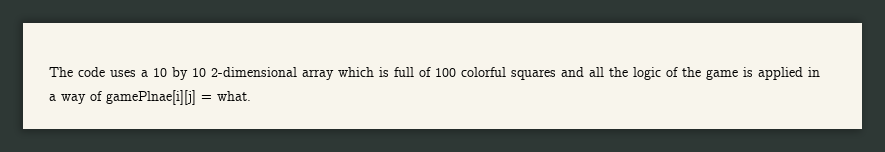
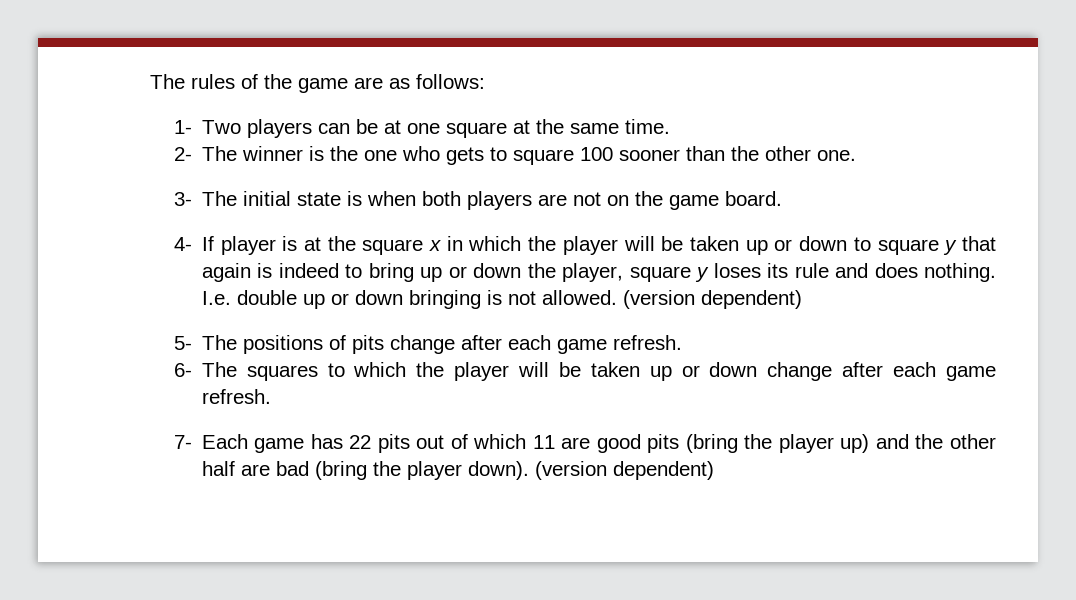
[49,67,820,80] [49,90,251,105] The code uses a 10 by 10 2-dimensional array which is full of 100 colorful squares and all the logic of the game is applied in a way of gamePlnae[i][j] = what. -> [150,74,485,93] [173,119,670,138] [173,146,856,165] [173,191,782,210] [173,236,997,255] [201,263,996,282] [201,290,802,309] [173,335,682,354] [173,362,996,381] [201,389,271,404] [173,434,996,453] [201,461,714,480] The rules of the game are as follows: // 1- Two players can be at one square at the same time. // 2- The winner is the one who gets to square 100 sooner than the other one. // 3- The initial state is when both players are not on the game board. // 4- If player is at the square x in which the player will be taken up or down to square y that again is indeed to bring up or down the player, square y loses its rule and does nothing. I.e. double up or down bringing is not allowed. (version dependent) // 5- The positions of pits change after each game refresh. // 6- The squares to which the player will be taken up or down change after each game refresh. // 7- Each game has 22 pits out of which 11 are good pits (bring the player up) and the other half are bad (bring the player down). (version dependent)

